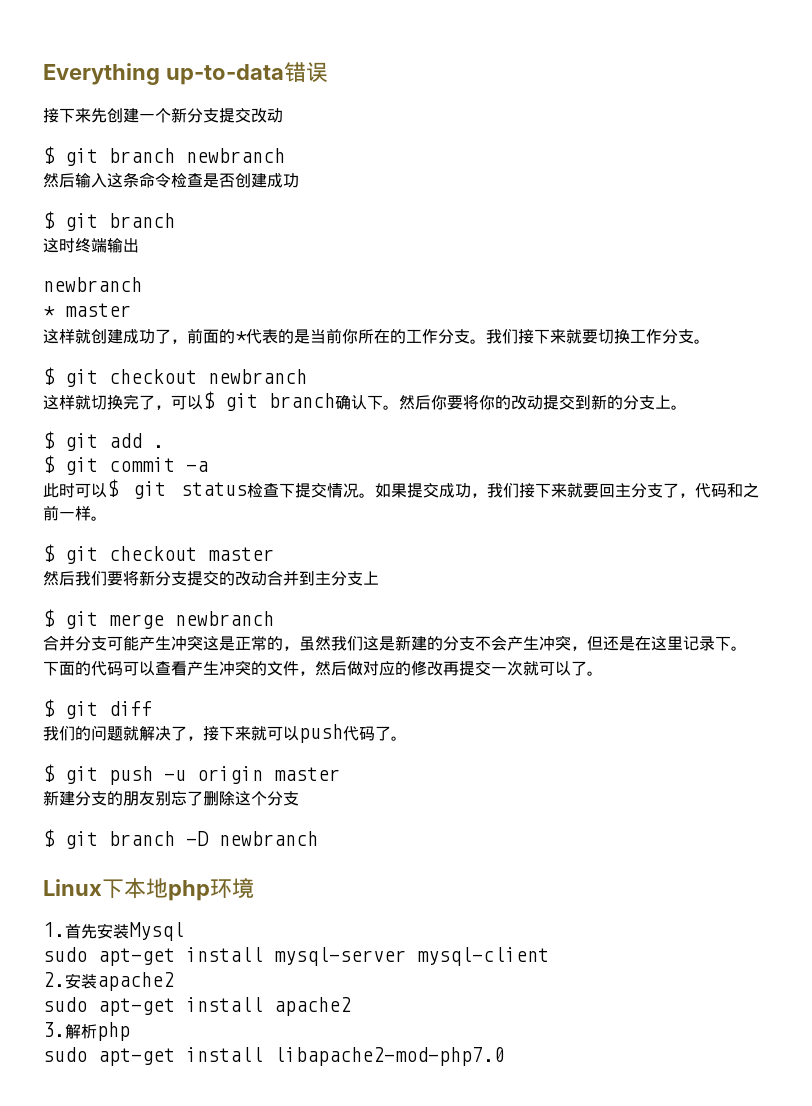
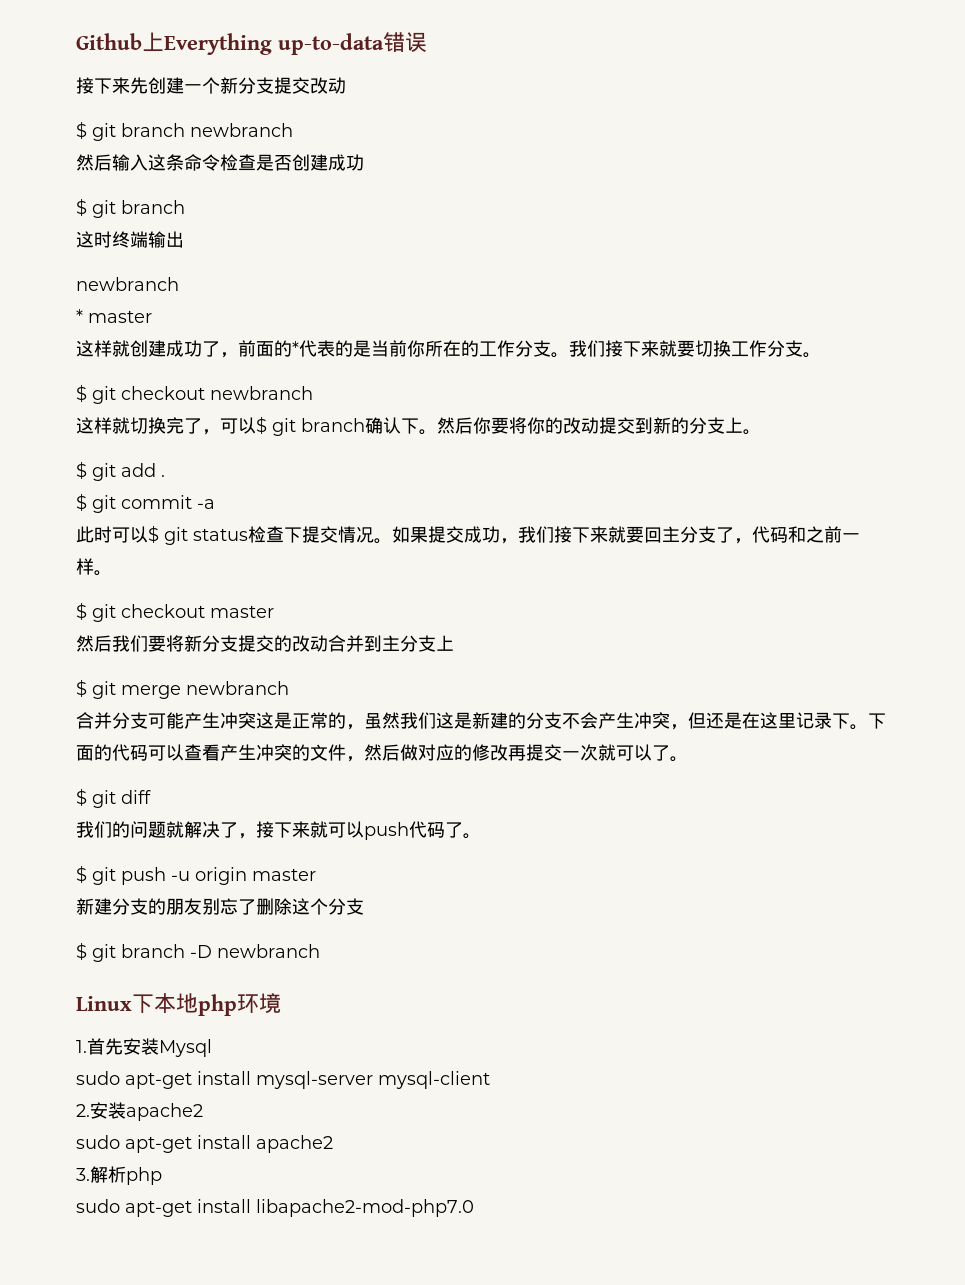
(43, 74) none -> [76,32,164,52] Github上

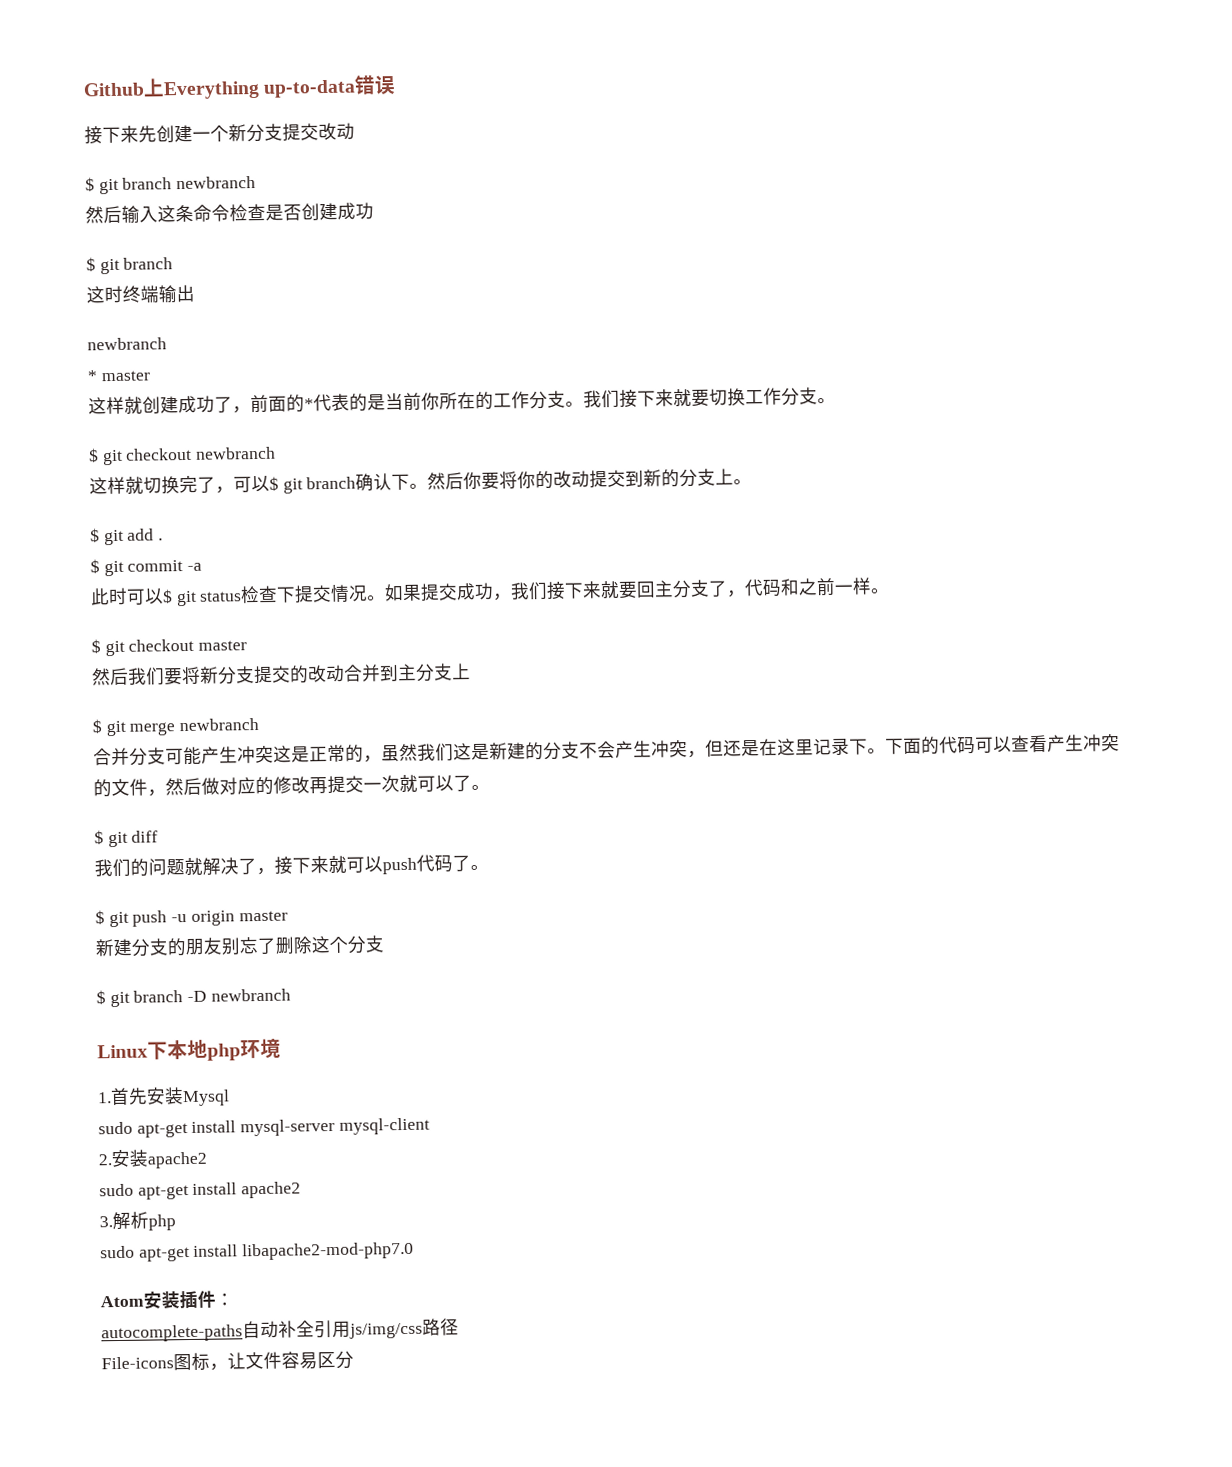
(474, 1208) none -> [100,1290,234,1309] [101,1318,459,1343] [101,1350,354,1371] // Atom安装插件： // autocomplete-paths自动补全引用js/img/css路径 // File-icons图标，让文件容易区分

